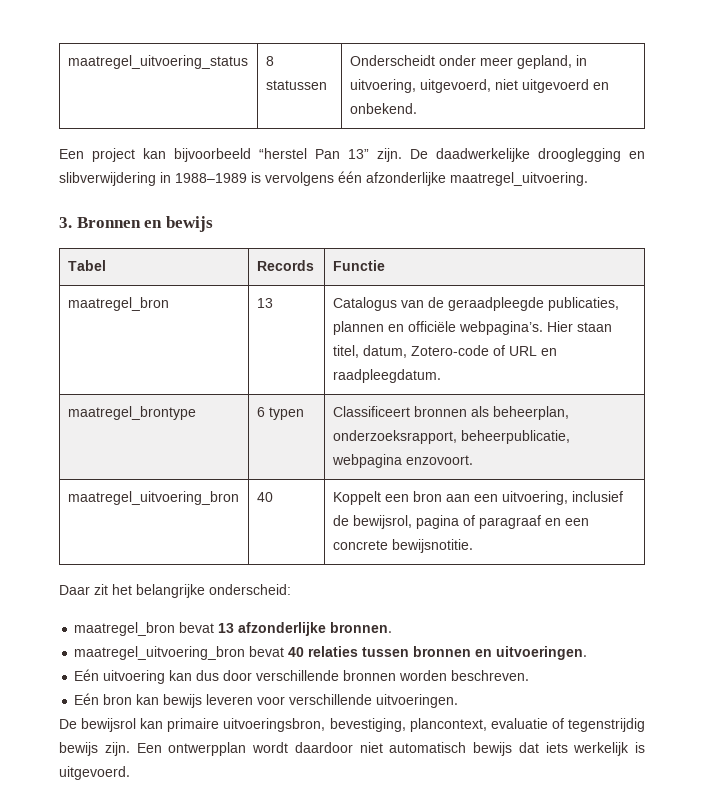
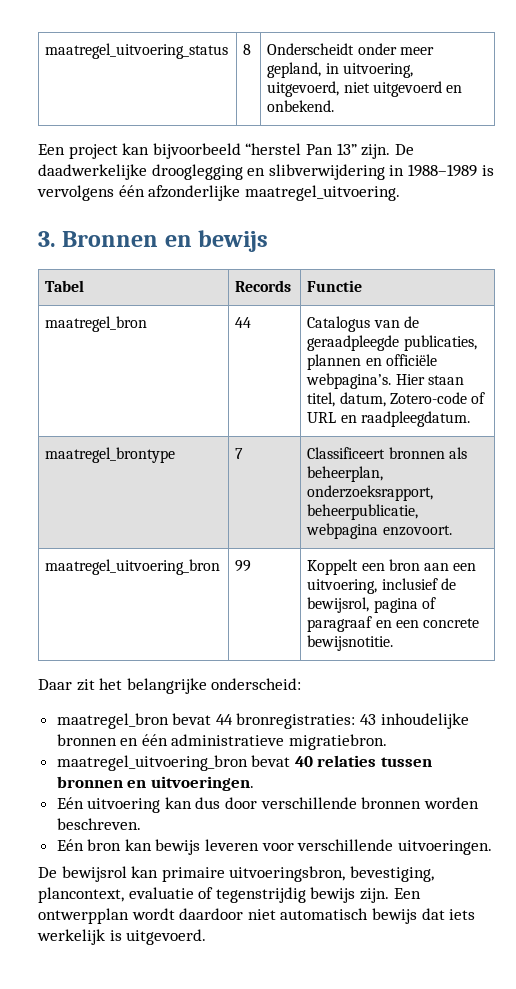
[265,80,327,90] statussen -> (252, 49) none
[256,298,273,308] 13 -> [235,317,252,328] 44
[256,407,304,420] 6 typen -> [235,448,244,459] 7
[256,492,273,502] 40 -> [235,560,252,572] 99
[218,622,393,636] 13 afzonderlijke bronnen. -> [215,713,469,729] [56,734,388,750] 44 bronregistraties: 43 inhoudelijke bronnen en één administratieve migratiebron.

